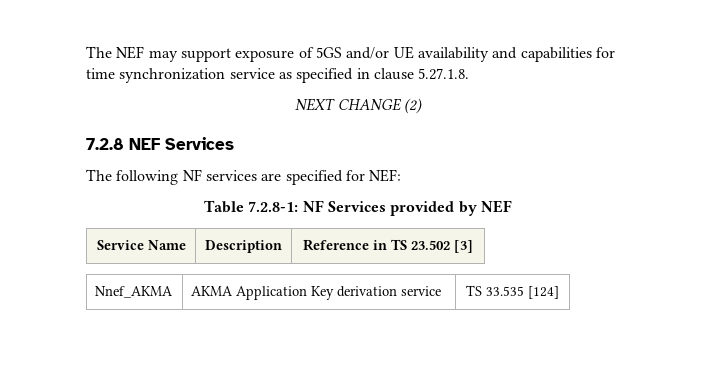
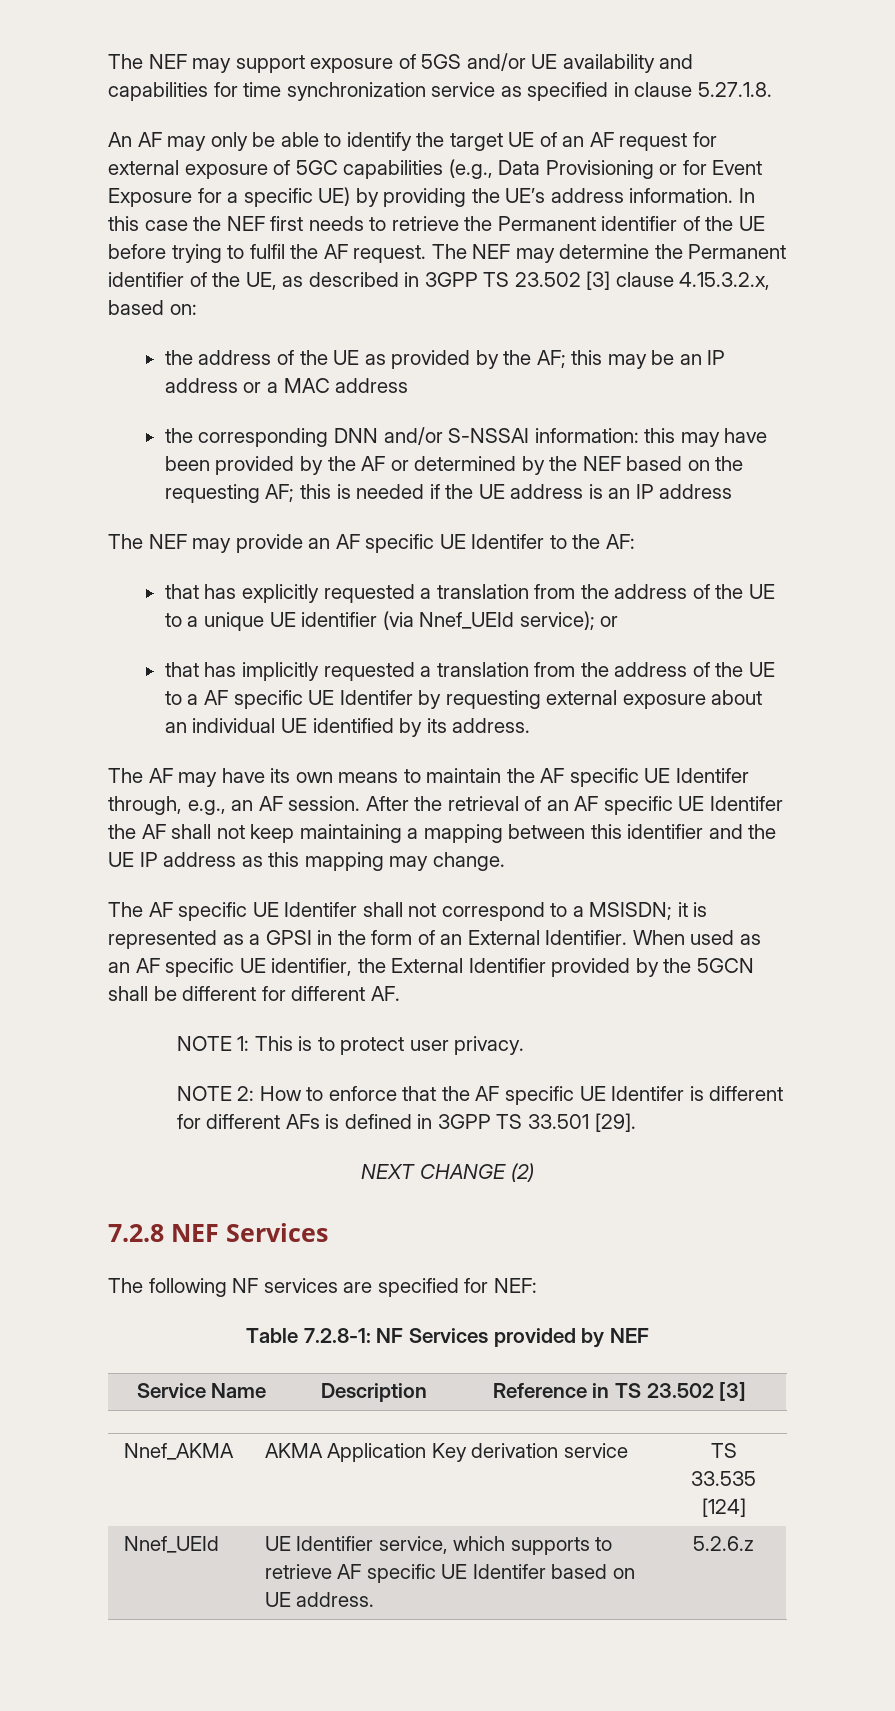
(470, 74) none -> [108,132,718,151] [108,159,763,179] [108,187,755,207] [108,216,765,231] [108,244,787,263] [108,271,771,290] [108,300,197,315] [164,350,726,369] [164,378,409,393] [164,427,768,447] [164,456,744,475] [164,484,733,503] [108,534,635,553] [164,584,775,603] [164,611,619,631] [164,662,775,681] [164,690,763,709] [164,718,531,737] [108,768,749,787] [108,796,783,815] [108,824,777,843] [108,852,505,871] [108,902,708,921] [108,930,761,949] [108,958,754,977] [108,986,400,1001] [176,1036,525,1055] [176,1086,784,1105] [176,1113,636,1132] // An AF may only be able to identify the target UE of an AF request for external exposure of 5GC capabilities (e.g., Data Provisioning or for Event Exposure for a specific UE) by providing the UE’s address information. In this case the NEF first needs to retrieve the Permanent identifier of the UE before trying to fulfil the AF request. The NEF may determine the Permanent identifier of the UE, as described in 3GPP TS 23.502 [3] clause 4.15.3.2.x, based on: // the address of the UE as provided by the AF; this may be an IP address or a MAC address // the corresponding DNN and/or S-NSSAI information: this may have been provided by the AF or determined by the NEF based on the requesting AF; this is needed if the UE address is an IP address // The NEF may provide an AF specific UE Identifer to the AF: // that has explicitly requested a translation from the address of the UE to a unique UE identifier (via Nnef_UEId service); or // that has implicitly requested a translation from the address of the UE to a AF specific UE Identifer by requesting external exposure about an individual UE identified by its address. // The AF may have its own means to maintain the AF specific UE Identifer through, e.g., an AF session. After the retrieval of an AF specific UE Identifer the AF shall not keep maintaining a mapping between this identifier and the UE IP address as this mapping may change. // The AF specific UE Identifer shall not correspond to a MSISDN; it is represented as a GPSI in the form of an External Identifier. When used as an AF specific UE identifier, the External Identifier provided by the 5GCN shall be different for different AF. // NOTE 1: This is to protect user privacy. // NOTE 2: How to enforce that the AF specific UE Identifer is different for different AFs is defined in 3GPP TS 33.501 [29].
(559, 292) none -> [123,1536,219,1553] [264,1536,613,1555] [264,1564,635,1583] [264,1592,375,1607] [693,1536,754,1551] // Nnef_UEId | UE Identifier service, which supports to retrieve AF specific UE Identifer based on UE address. | 5.2.6.z

